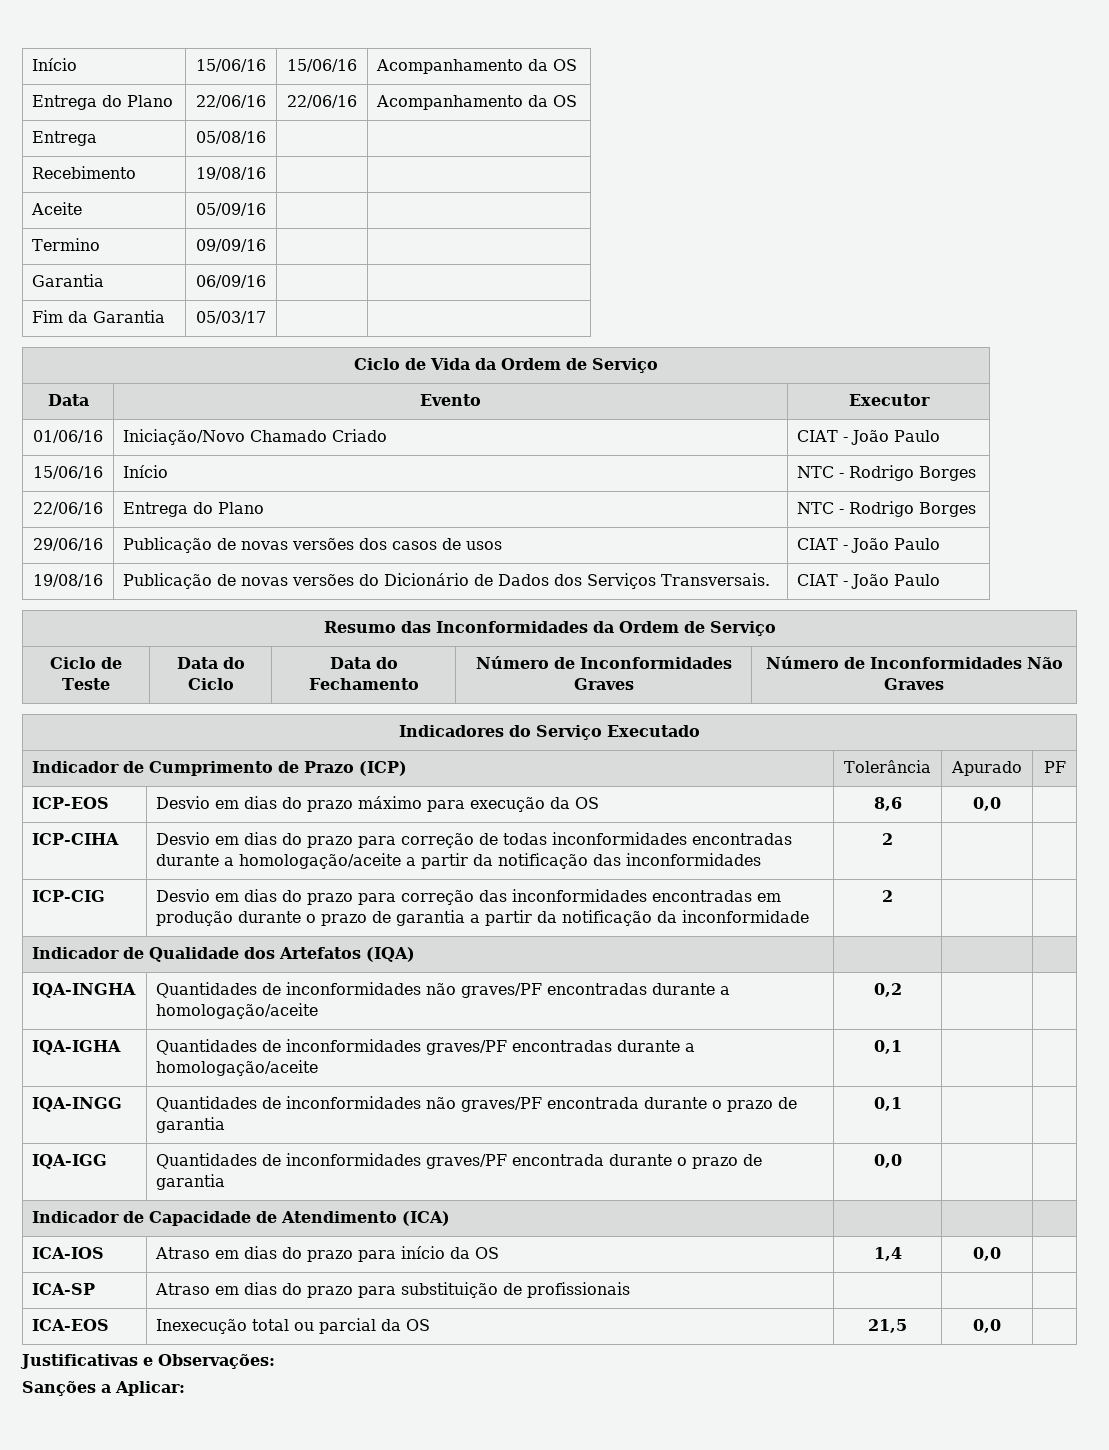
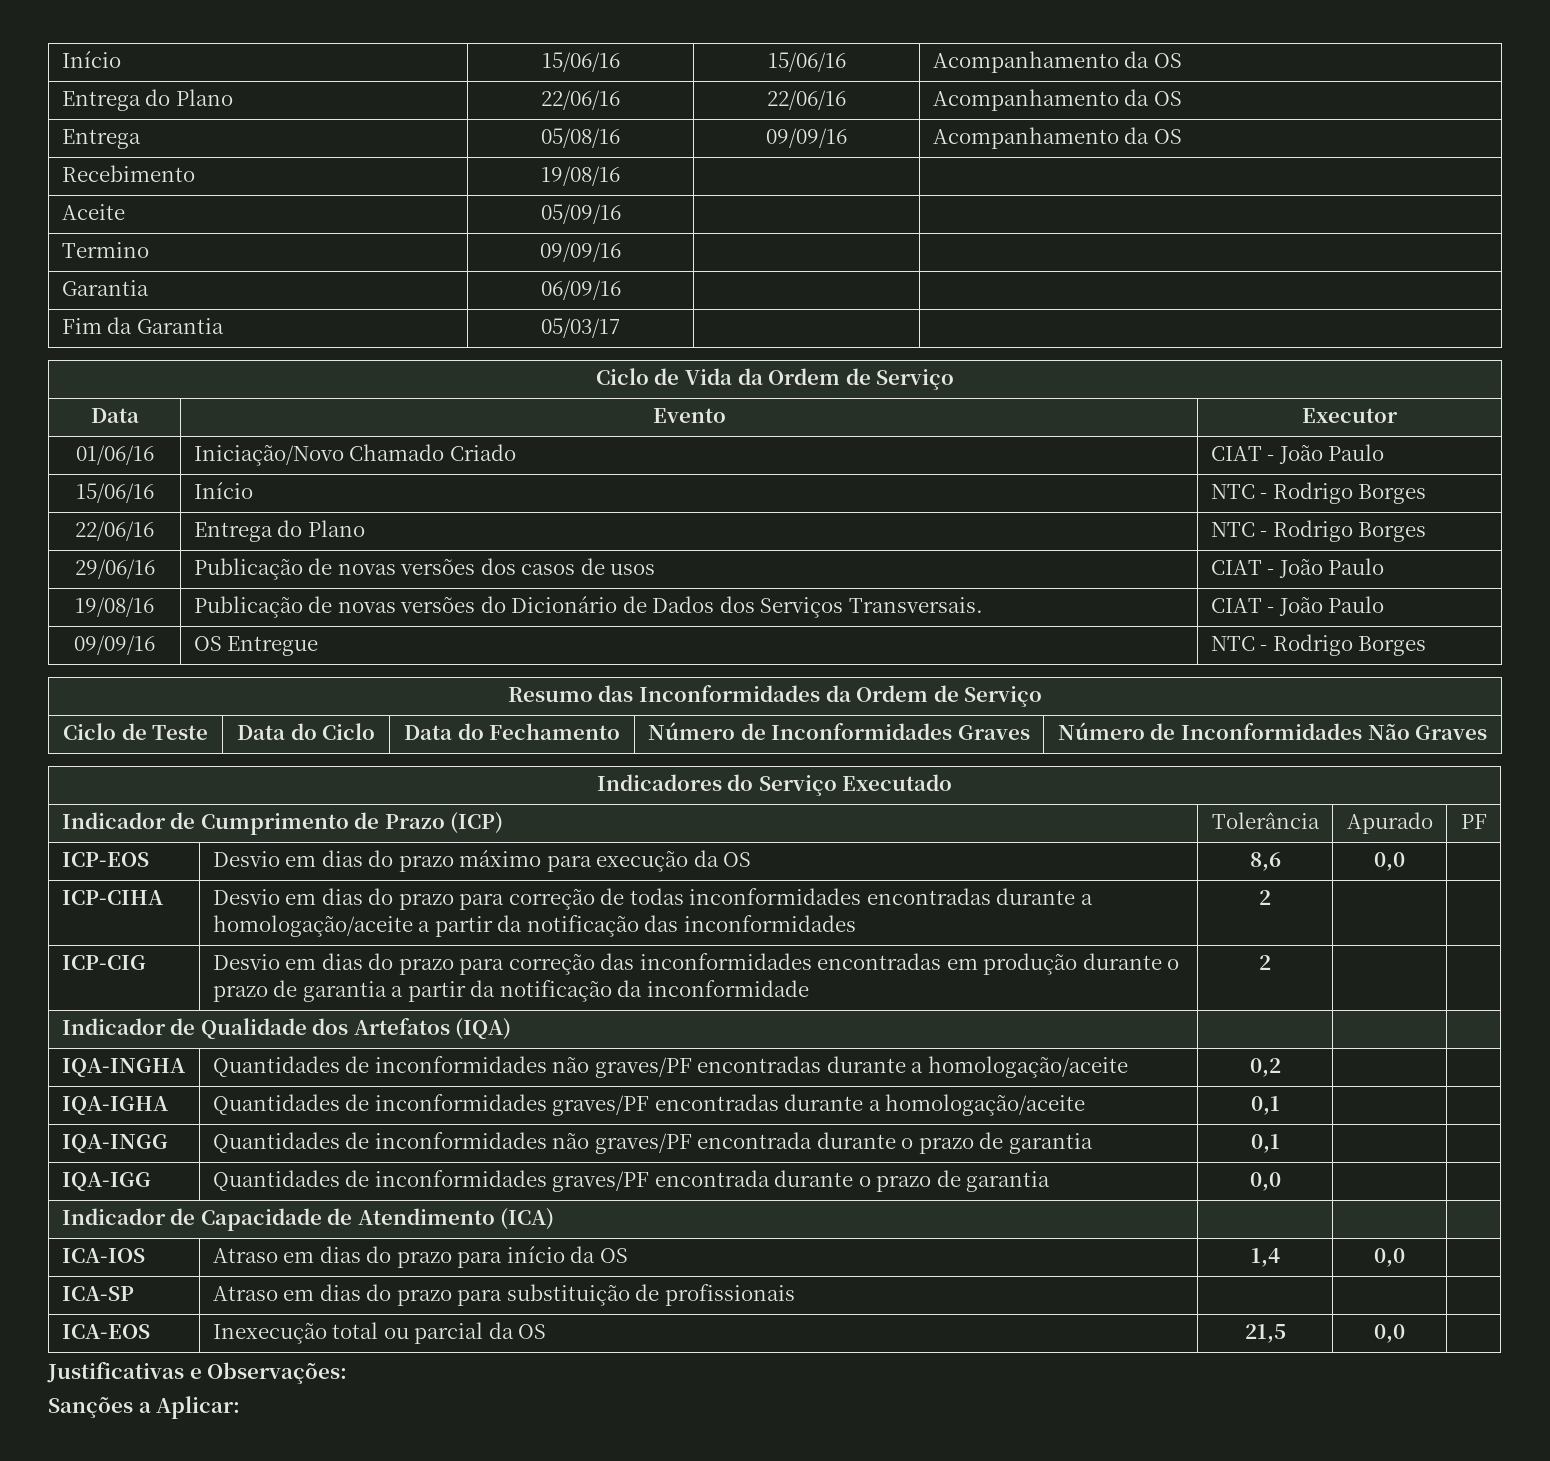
(266, 137) | -> [766,128,847,148] [932,127,1182,149] 09/09/16 | Acompanhamento da OS
(941, 580) none -> [74,635,155,655] [193,636,319,656] [1210,634,1427,656] // 09/09/16 | OS Entregue | NTC - Rodrigo Borges

